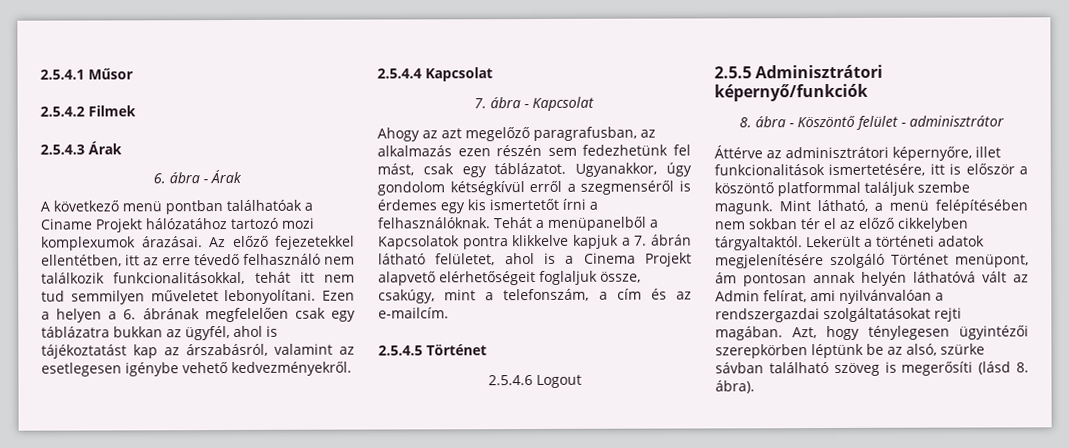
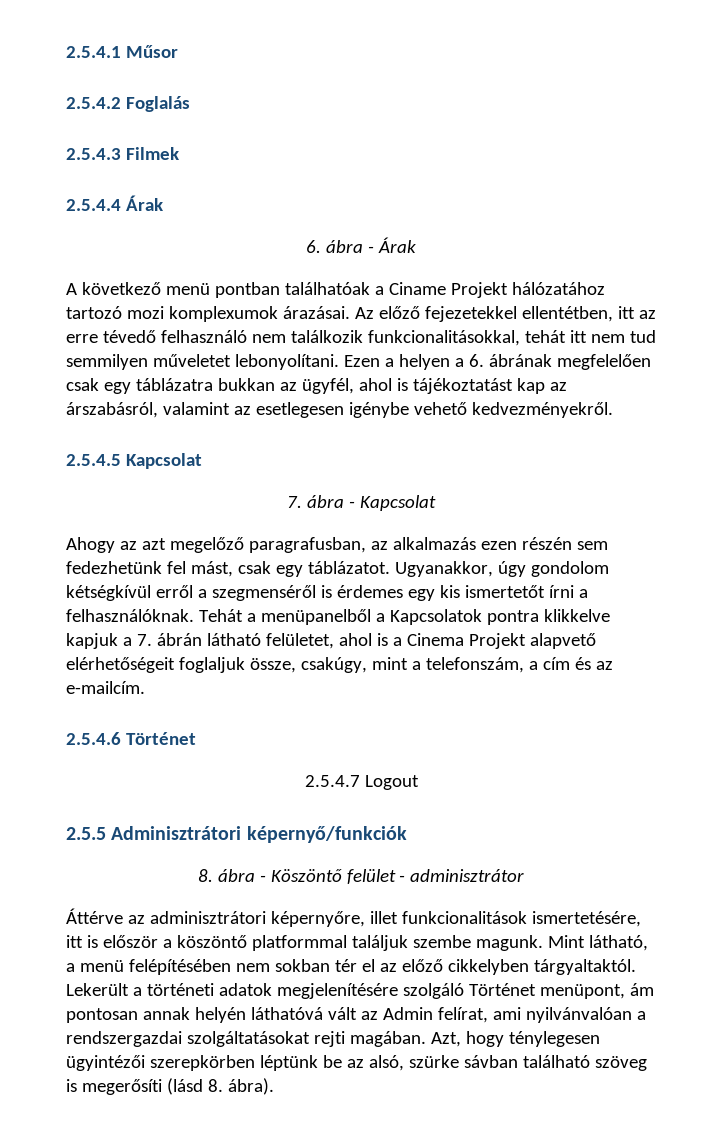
(85, 111) none -> [125,96,190,112] [66,148,121,160] Foglalás // 2.5.4.3
[40,144,85,155] 2.5.4.3 -> [66,199,121,211] 2.5.4.4
[377,68,422,79] 2.5.4.4 -> [66,454,121,466] 2.5.4.5
[378,345,423,356] 2.5.4.5 -> [66,732,121,745] 2.5.4.6
[488,375,533,386] 2.5.4.6 -> [304,775,360,787] 2.5.4.7

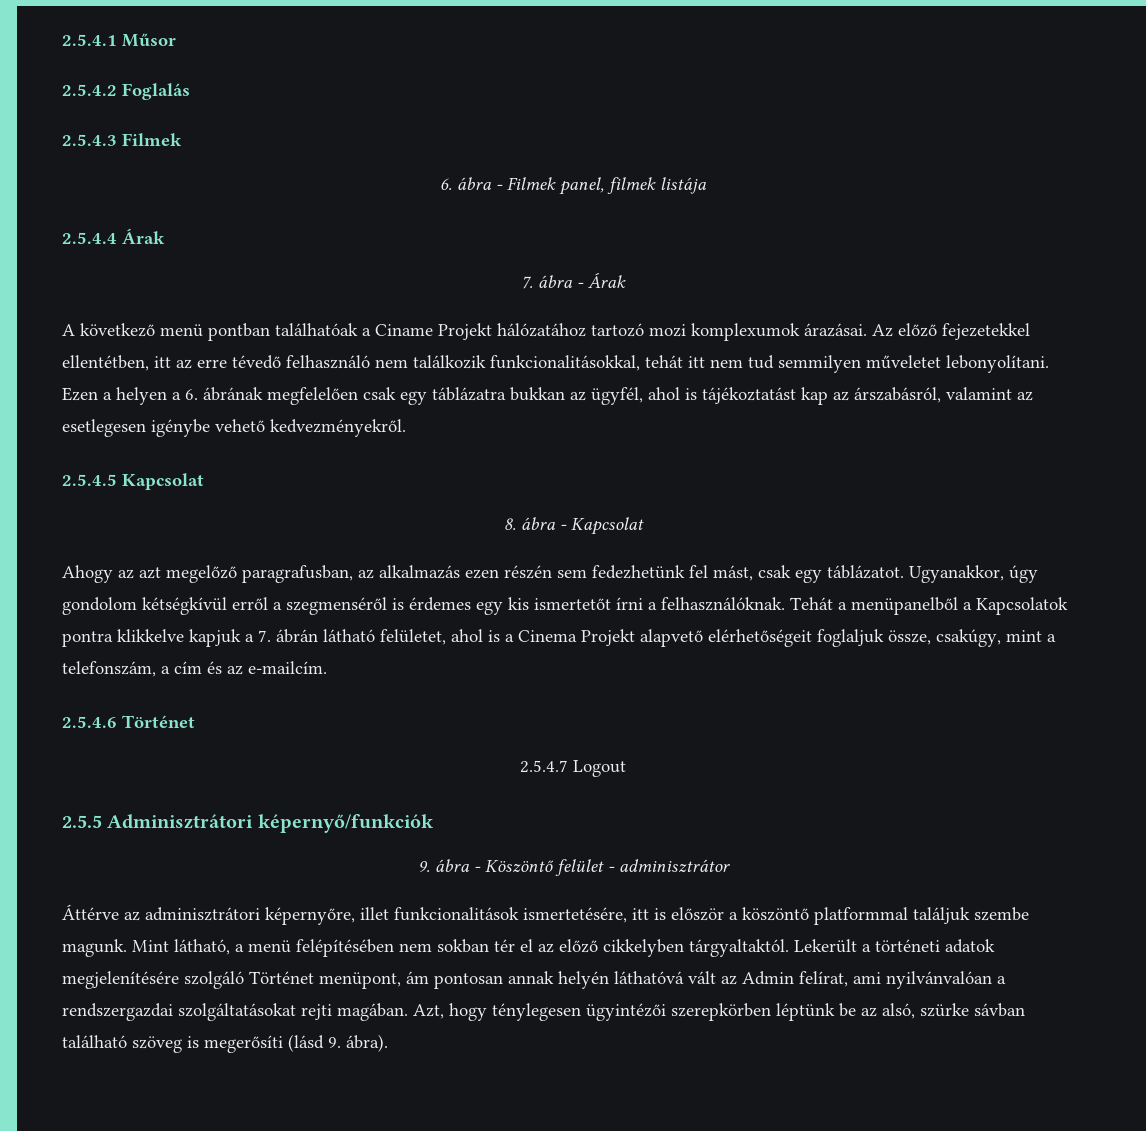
(179, 153) none -> [440,177,707,195] // 6. ábra - Filmek panel, filmek listája
[306,240,322,253] 6. -> [521,276,533,289] 7.
[287,496,303,508] 7. -> [503,518,516,530] 8.
[197,869,213,882] 8. -> [417,861,430,872] 9.
[207,1079,223,1092] 8. -> [328,1037,341,1048] 9.

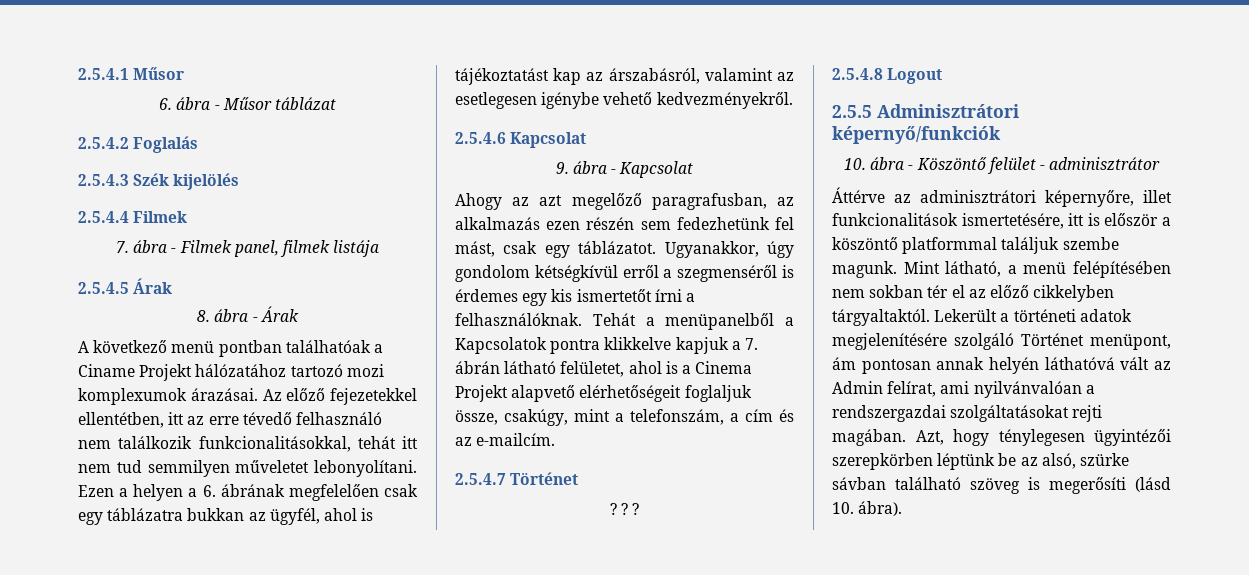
(176, 40) none -> [159,97,336,110] // 6. ábra - Műsor táblázat
(117, 140) none -> [133,173,240,190] [78,211,129,223] Szék kijelölés // 2.5.4.4
[440,178,452,190] 6. -> [115,241,129,253] 7.
[62,228,165,244] [521,276,533,289] 2.5.4.4 Árak // 7. -> [78,278,173,294] [197,310,211,322] 2.5.4.5 Árak // 8.
[62,473,204,490] [503,518,516,530] 2.5.4.5 Kapcsolat // 8. -> [455,132,587,148] [555,162,569,174] 2.5.4.6 Kapcsolat // 9.
[62,716,117,728] 2.5.4.6 -> [455,473,506,485] 2.5.4.7
[520,760,568,773] 2.5.4.7 -> [609,503,640,515] [832,68,883,80] ? ? ? // 2.5.4.8
[417,861,430,872] 9. -> [843,158,866,170] 10.
[328,1037,341,1048] 9. -> [832,502,854,514] 10.

